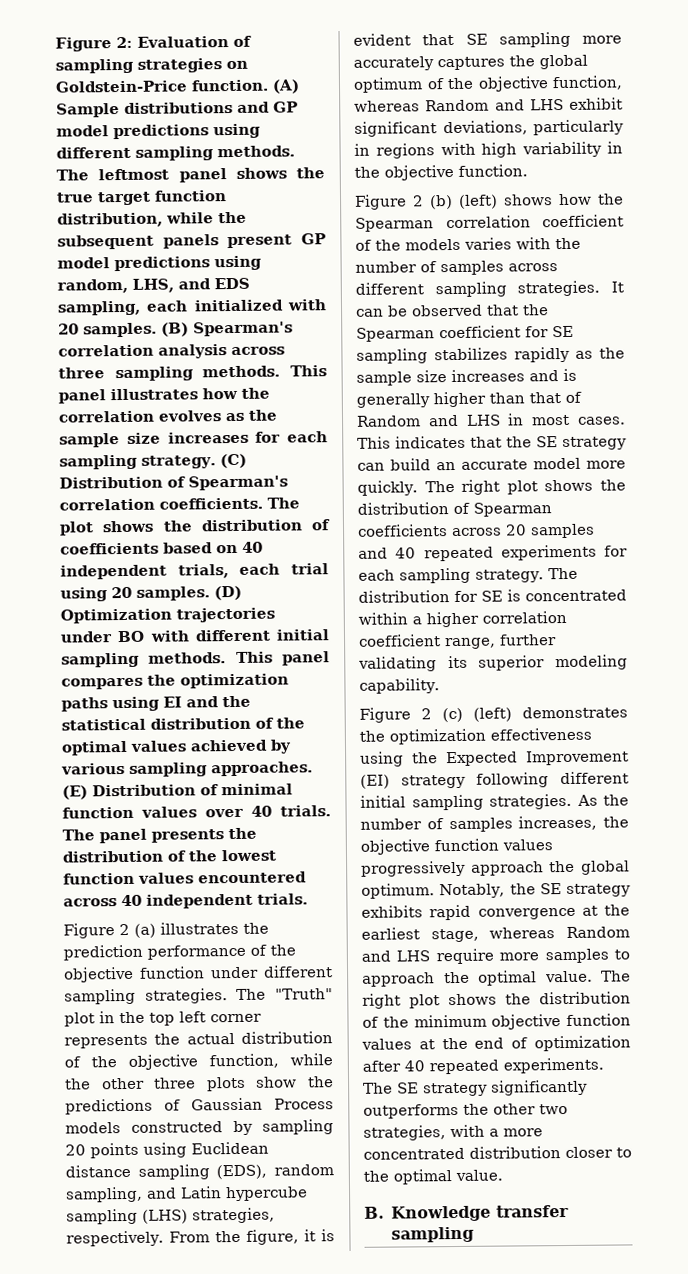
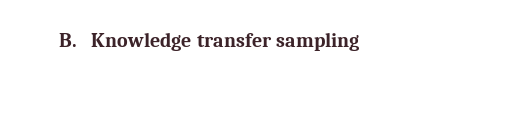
[55,35,252,52] [55,58,248,74] [55,79,300,94] [56,101,298,118] [56,123,261,140] [56,145,295,161] [56,167,325,183] [56,190,227,206] [57,211,247,228] [57,233,326,250] [57,255,262,272] [57,277,250,294] [57,299,327,316] [58,321,293,338] [58,344,285,359] [58,365,327,382] [58,387,270,404] [58,409,278,423] [59,431,328,448] [59,453,247,470] [59,475,288,491] [59,497,300,511] [59,519,331,536] [60,541,263,555] [60,563,329,580] [60,585,242,602] [60,607,275,624] [60,629,330,643] [61,651,330,668] [61,673,289,690] [61,695,251,712] [61,717,305,731] [61,739,292,756] [61,761,313,777] [62,783,293,800] [62,805,331,819] [62,827,257,844] [62,849,277,863] [63,871,307,885] [63,893,308,909] [63,921,269,939] [63,944,296,961] [63,965,333,983] [64,988,333,1005] [64,1011,262,1027] [64,1031,333,1049] [64,1053,333,1070] [64,1076,334,1092] [65,1097,334,1115] [65,1119,334,1136] [65,1141,269,1159] [65,1164,334,1180] [65,1186,308,1203] [66,1207,275,1225] [66,1229,336,1247] [353,31,622,48] [353,54,588,71] [353,75,623,93] [354,97,623,112] [354,119,624,137] [354,141,623,159] [354,164,528,181] [354,193,624,210] [355,214,624,232] [355,237,581,251] [355,260,558,276] [355,280,624,298] [356,304,549,317] [356,325,574,342] [356,346,625,364] [356,368,577,386] [356,391,582,408] [356,413,626,427] [357,435,627,451] [357,457,626,471] [357,479,626,496] [357,502,552,517] [357,523,595,539] [358,544,628,562] [358,567,578,584] [358,589,627,603] [358,610,567,628] [358,634,557,650] [358,654,628,672] [359,678,440,694] [359,706,628,723] [359,727,592,745] [360,750,629,767] [360,771,629,789] [360,793,629,811] [360,815,629,833] [360,838,553,855] [361,860,630,877] [361,883,631,899] [361,904,630,921] [361,926,630,943] [361,948,630,965] [362,970,631,987] [362,991,631,1009] [362,1013,631,1030] [361,1035,631,1052] [362,1057,604,1075] [363,1079,588,1097] [363,1103,568,1119] [363,1124,543,1141] [363,1146,632,1160] [363,1169,503,1185] Figure 2: Evaluation of sampling strategies on Goldstein-Price function. (A) Sample distributions and GP model predictions using different sampling methods. The leftmost panel shows the true target function distribution, while the subsequent panels present GP model predictions using random, LHS, and EDS sampling, each initialized with 20 samples. (B) Spearman's correlation analysis across three sampling methods. This panel illustrates how the correlation evolves as the sample size increases for each sampling strategy. (C) Distribution of Spearman's correlation coefficients. The plot shows the distribution of coefficients based on 40 independent trials, each trial using 20 samples. (D) Optimization trajectories under BO with different initial sampling methods. This panel compares the optimization paths using EI and the statistical distribution of the optimal values achieved by various sampling approaches. (E) Distribution of minimal function values over 40 trials. The panel presents the distribution of the lowest function values encountered across 40 independent trials. // Figure 2 (a) illustrates the prediction performance of the objective function under different sampling strategies. The "Truth" plot in the top left corner represents the actual distribution of the objective function, while the other three plots show the predictions of Gaussian Process models constructed by sampling 20 points using Euclidean distance sampling (EDS), random sampling, and Latin hypercube sampling (LHS) strategies, respectively. From the figure, it is evident that SE sampling more accurately captures the global optimum of the objective function, whereas Random and LHS exhibit significant deviations, particularly in regions with high variability in the objective function. // Figure 2 (b) (left) shows how the Spearman correlation coefficient of the models varies with the number of samples across different sampling strategies. It can be observed that the Spearman coefficient for SE sampling stabilizes rapidly as the sample size increases and is generally higher than that of Random and LHS in most cases. This indicates that the SE strategy can build an accurate model more quickly. The right plot shows the distribution of Spearman coefficients across 20 samples and 40 repeated experiments for each sampling strategy. The distribution for SE is concentrated within a higher correlation coefficient range, further validating its superior modeling capability. // Figure 2 (c) (left) demonstrates the optimization effectiveness using the Expected Improvement (EI) strategy following different initial sampling strategies. As the number of samples increases, the objective function values progressively approach the global optimum. Notably, the SE strategy exhibits rapid convergence at the earliest stage, whereas Random and LHS require more samples to approach the optimal value. The right plot shows the distribution of the minimum objective function values at the end of optimization after 40 repeated experiments. The SE strategy significantly outperforms the other two strategies, with a more concentrated distribution closer to the optimal value. // -> (59, 40) none

